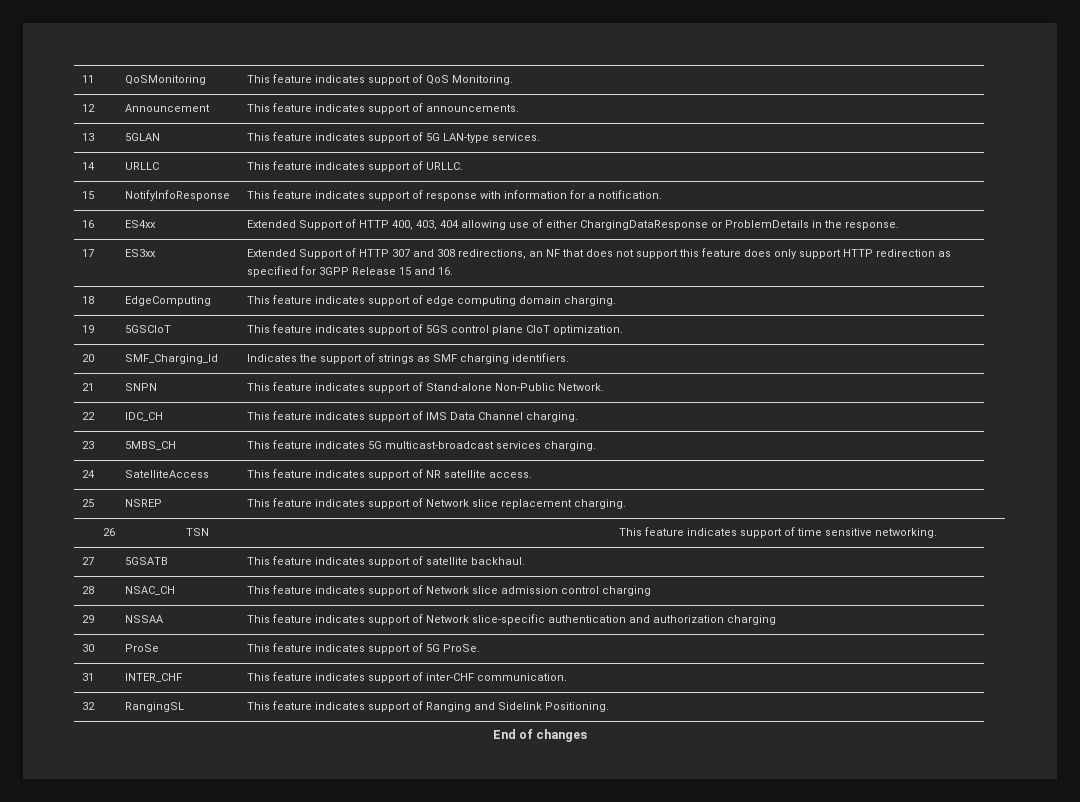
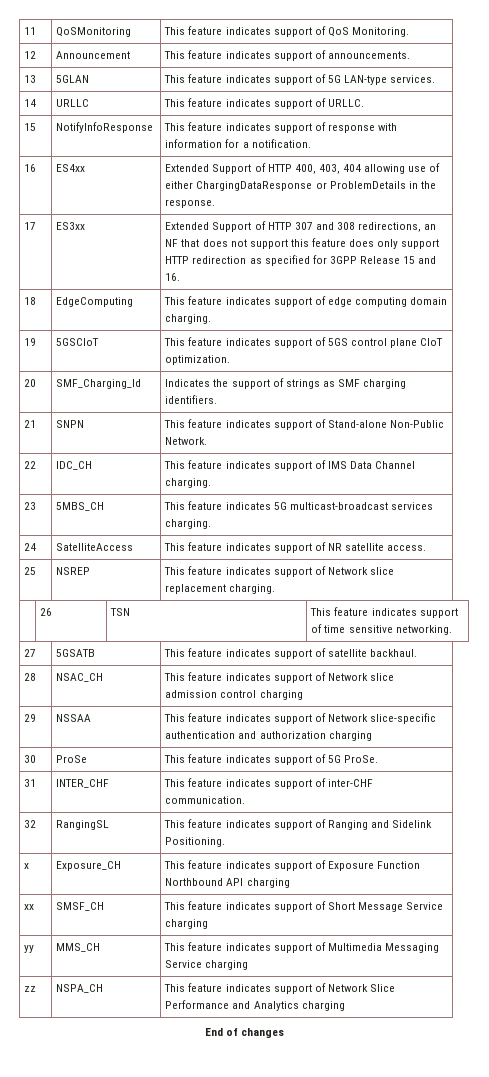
(609, 707) none -> [24,863,30,869] [56,861,122,871] [164,860,420,871] [165,878,290,888] [24,904,35,910] [56,902,105,911] [164,901,444,912] [165,919,209,929] [24,945,35,953] [56,943,101,952] [164,942,439,953] [165,960,249,970] [24,986,37,992] [56,984,104,993] [164,983,395,994] [165,1000,345,1011] // x | Exposure_CH | This feature indicates support of Exposure Function Northbound API charging // xx | SMSF_CH | This feature indicates support of Short Message Service charging // yy | MMS_CH | This feature indicates support of Multimedia Messaging Service charging // zz | NSPA_CH | This feature indicates support of Network Slice Performance and Analytics charging

